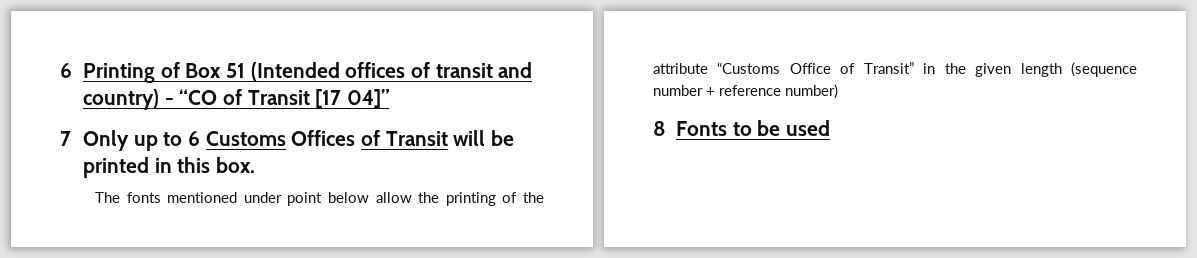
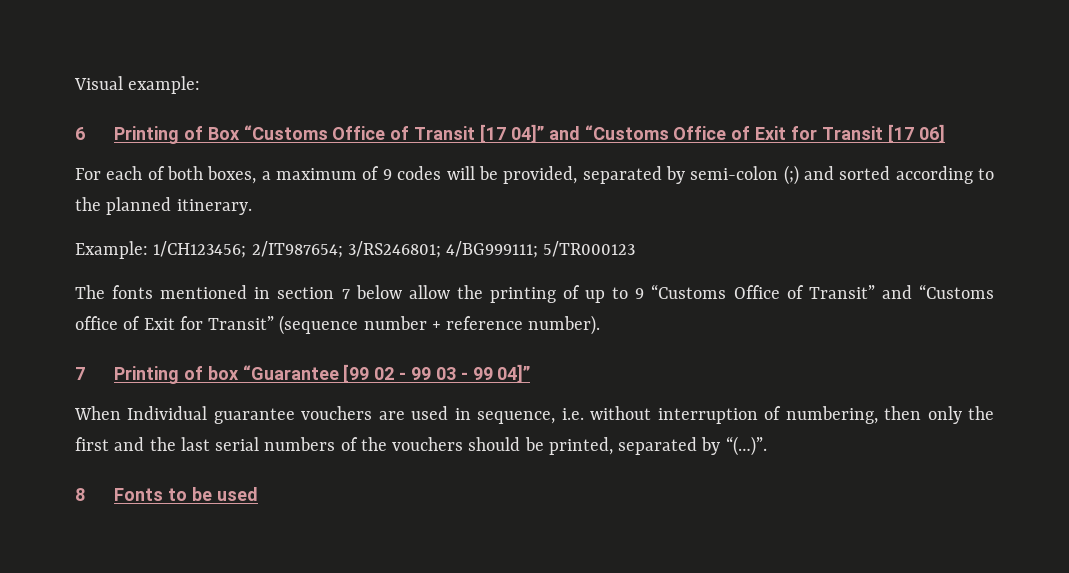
(60, 70) none -> [74,76,201,94] Visual example: //
[225,62,533,81] [82,89,389,110] [60,130,514,151] [82,157,255,178] 51 (Intended offices of transit and country) - “CO of Transit [17 04]” // 7 Only up to 6 Customs Offices of Transit will be printed in this box. -> [243,124,945,143] [75,165,995,185] [75,197,252,215] [75,241,636,259] “Customs Office of Transit [17 04]” and “Customs Office of Exit for Transit [17 06] // For each of both boxes, a maximum of 9 codes will be provided, separated by semi-colon (;) and sorted according to the planned itinerary. // Example: 1/CH123456; 2/IT987654; 3/RS246801; 4/BG999111; 5/TR000123
[243,192,323,206] under point -> [254,287,350,299] in section 7
[523,192,544,203] [653,63,708,74] the attribute -> [585,287,645,303] up to 9
[923,62,1137,77] [653,84,838,99] in the given length (sequence number + reference number) -> [881,284,994,299] [75,315,601,335] [75,364,531,384] [74,406,994,424] [75,436,767,456] and “Customs office of Exit for Transit” (sequence number + reference number). // 7 Printing of box “Guarantee [99 02 - 99 03 - 99 04]” // When Individual guarantee vouchers are used in sequence, i.e. without interruption of numbering, then only the first and the last serial numbers of the vouchers should be printed, separated by “(…)”.

